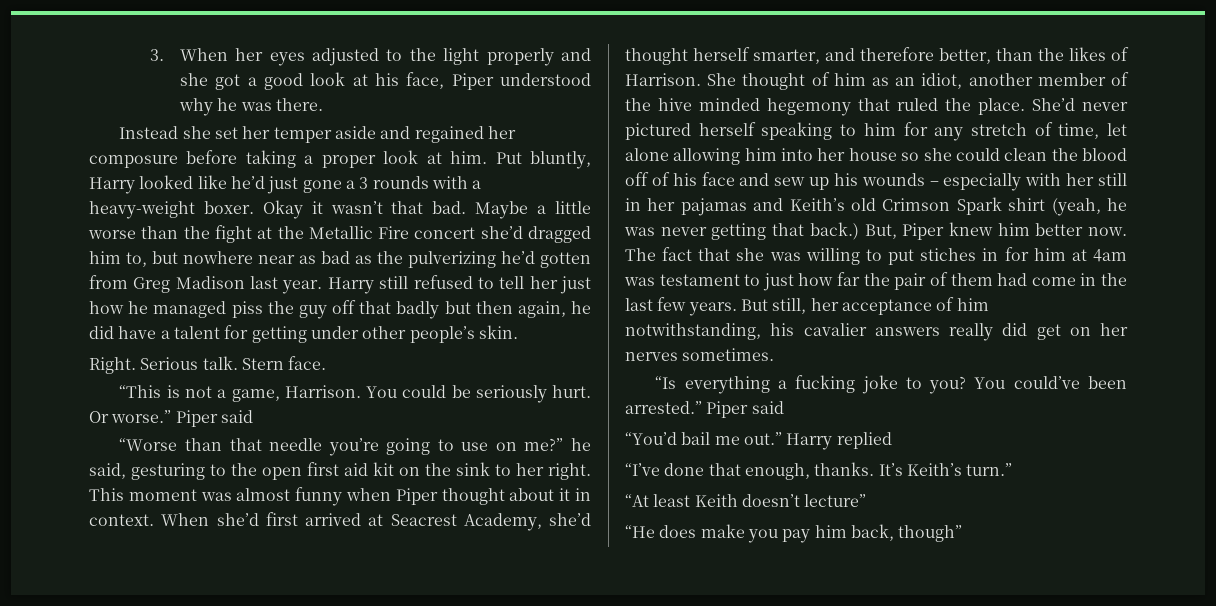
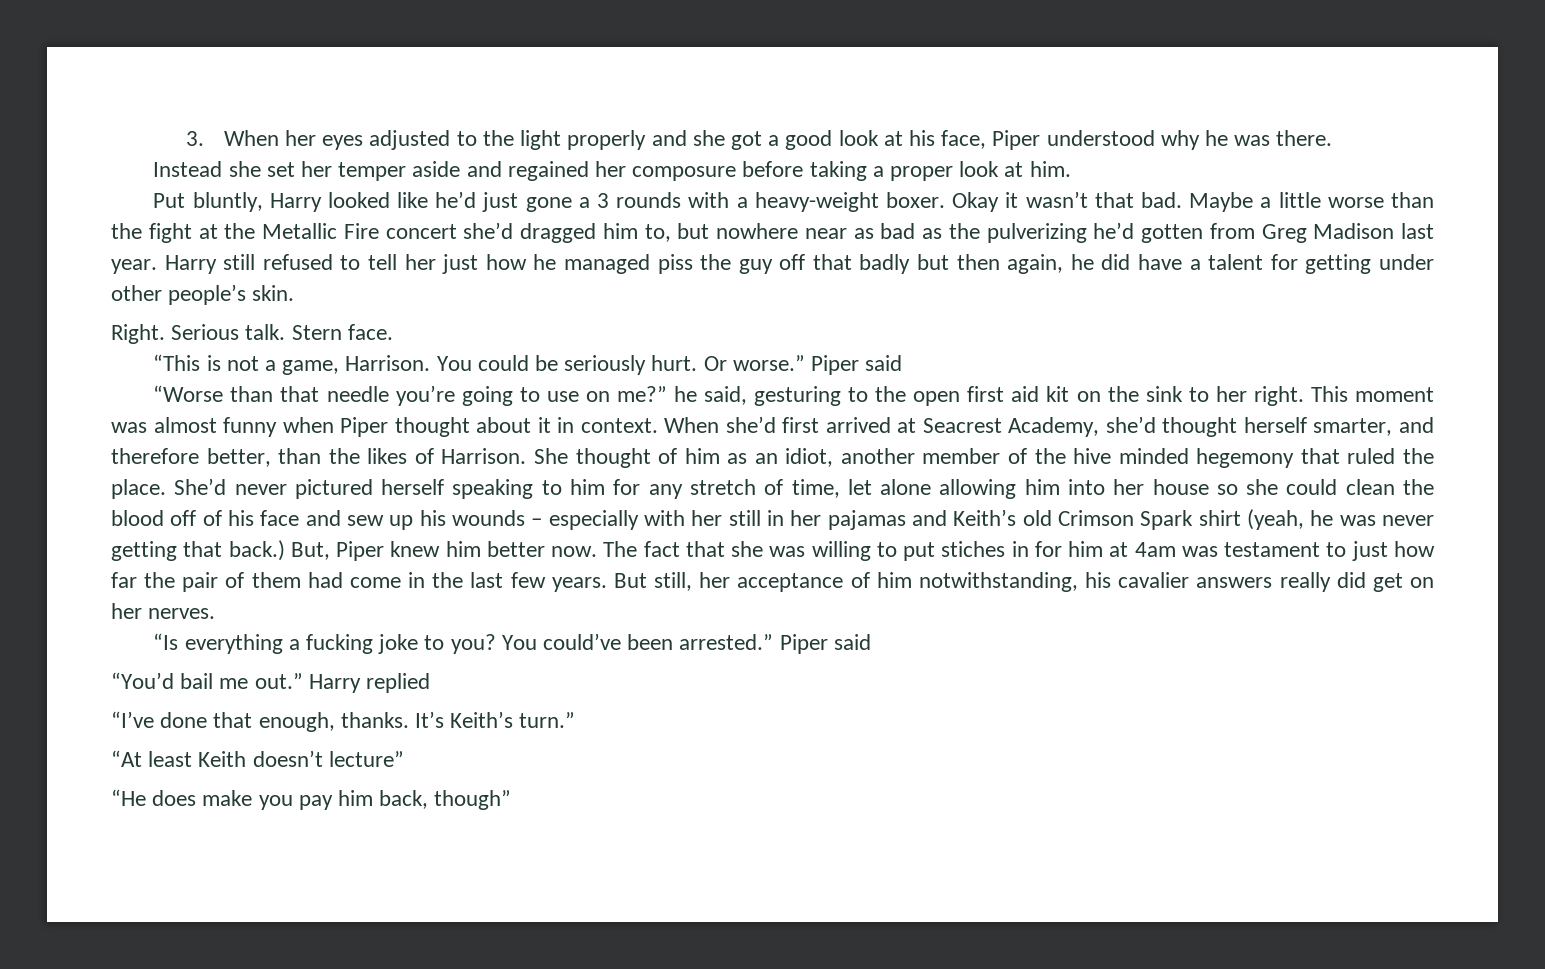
(488, 157) none -> (1071, 169) //
[625,348,775,361] nerves sometimes. -> [148,608,216,619] nerves.

